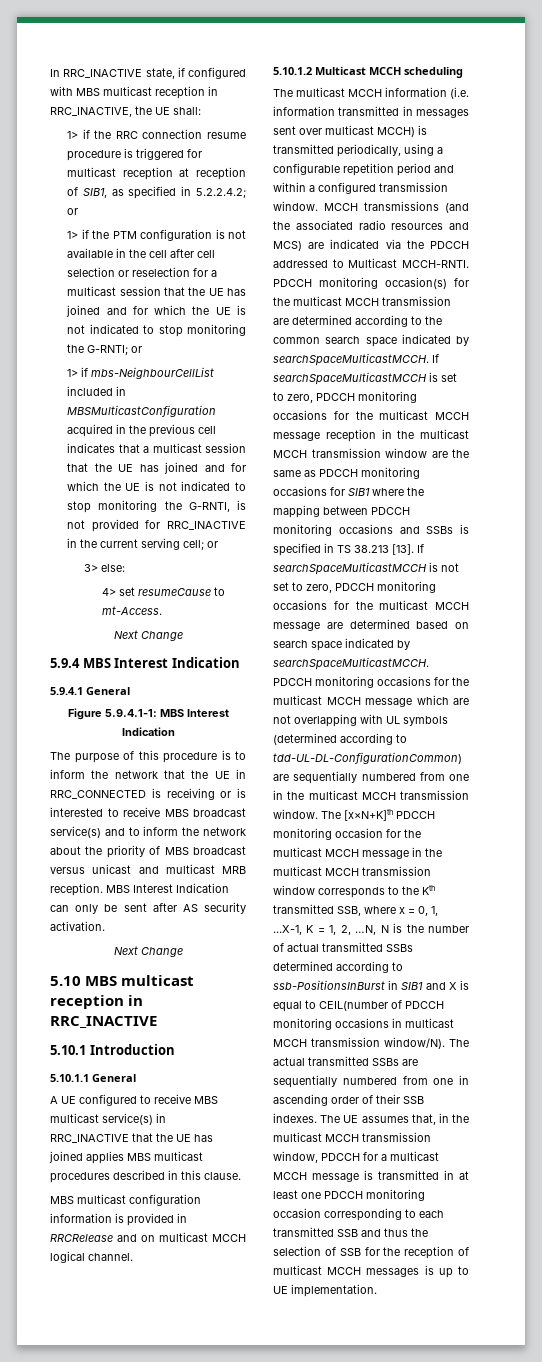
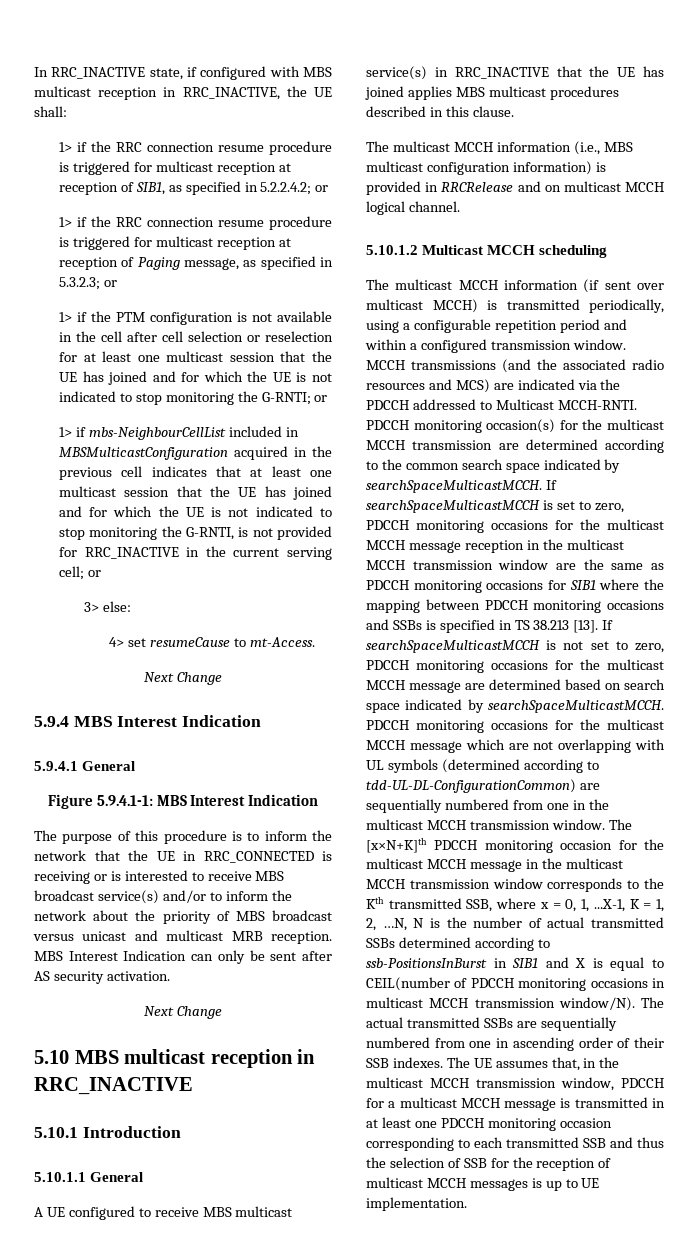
(79, 211) none -> [58,216,332,230] [58,236,291,250] [58,256,333,270] [58,277,117,290] // 1> if the RRC connection resume procedure is triggered for multicast reception at reception of Paging message, as specified in 5.3.2.3; or
[211,270,218,277] a -> [83,351,160,362] at least one
[143,446,150,453] a -> [250,466,332,477] at least one
[104,828,125,836] and -> [162,890,206,903] and/or
(241, 1176) none -> [366,141,600,155] The multicast MCCH information (i.e.,
[50,1213,112,1223] information -> [512,161,592,175] information)
[450,87,469,99] [273,106,469,118] (i.e. information transmitted in messages -> [583,279,600,293] (if

